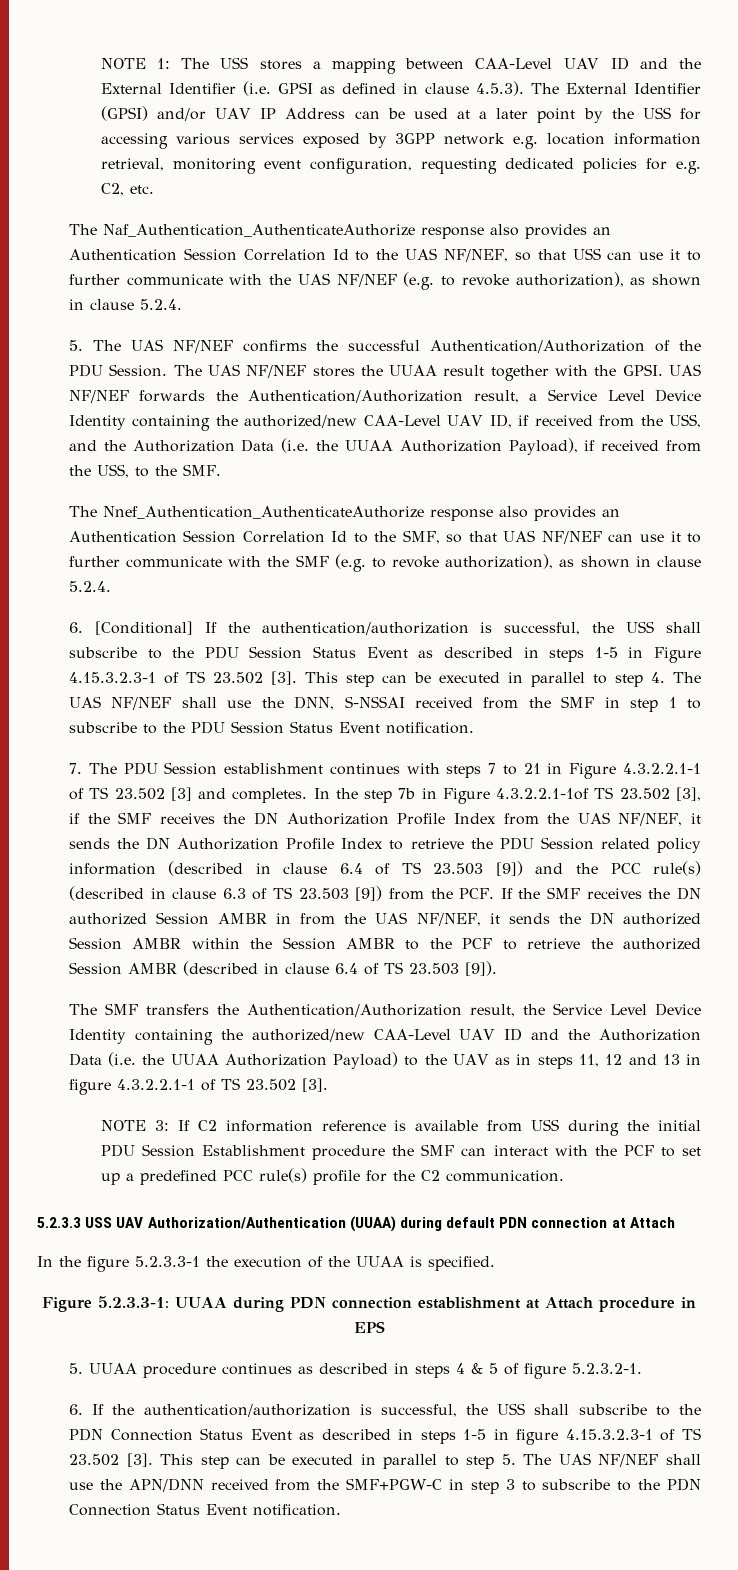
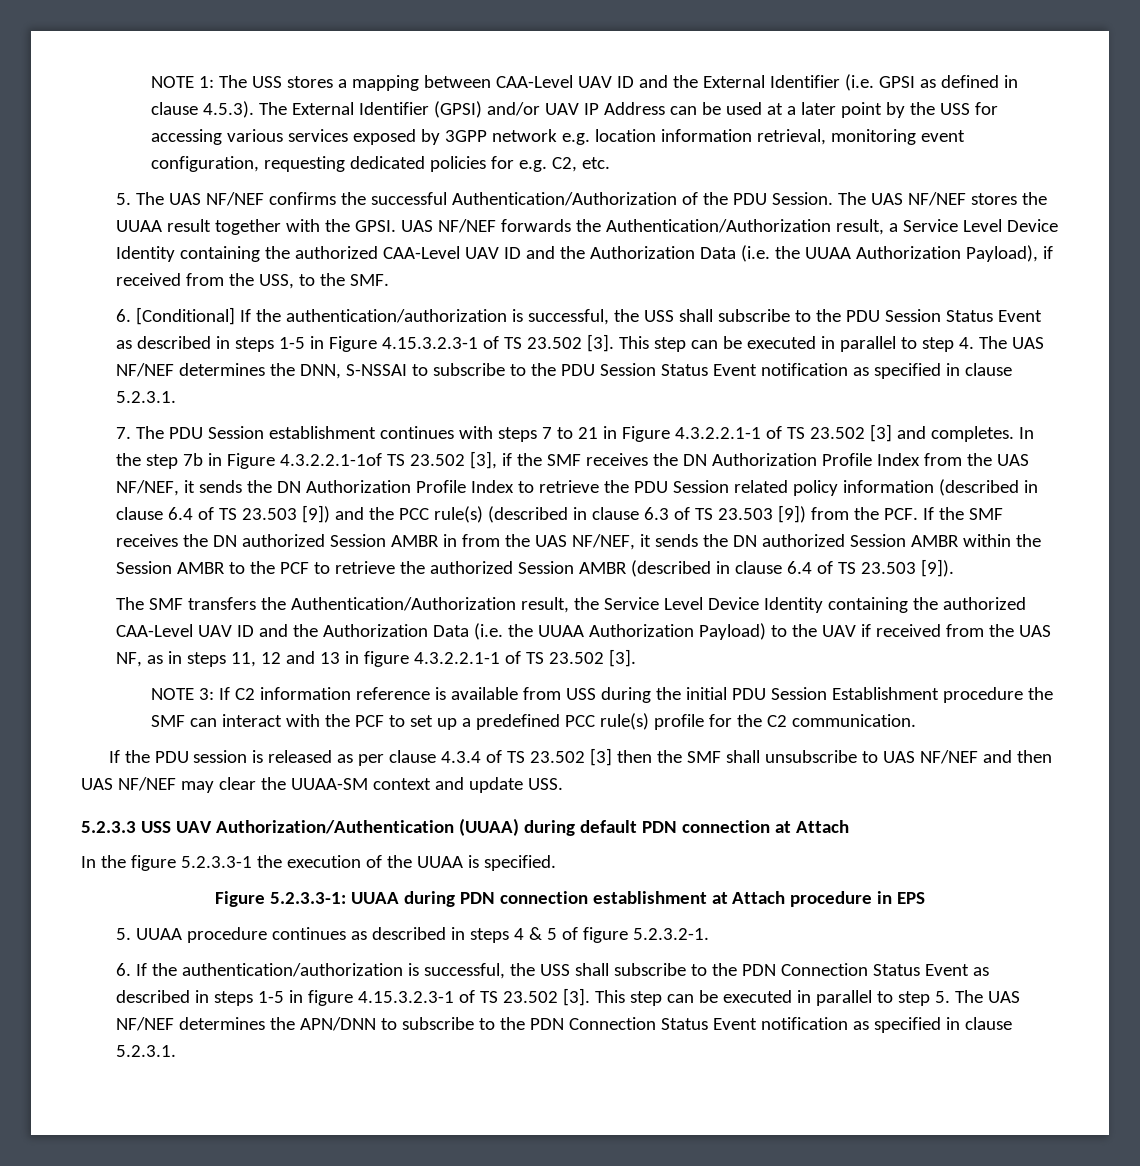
[68,224,611,239] [68,248,701,262] [68,272,701,290] [68,299,182,310] // The Naf_Authentication_AuthenticateAuthorize response also provides an Authentication Session Correlation Id to the UAS NF/NEF, so that USS can use it to further communicate with the UAS NF/NEF (e.g. to revoke authorization), as shown in clause 5.2.4. -> (611, 163) none
[244,414,701,428] authorized/new CAA-Level UAV ID, if received from the USS, -> [295,246,522,259] authorized CAA-Level UAV ID
[68,506,620,521] [68,530,701,544] [68,554,701,572] [68,581,111,592] // The Nnef_Authentication_AuthenticateAuthorize response also provides an Authentication Session Correlation Id to the SMF, so that UAS NF/NEF can use it to further communicate with the SMF (e.g. to revoke authorization), as shown in clause 5.2.4. -> (390, 280) none
[181,697,252,708] shall use -> [179,363,266,376] determines
[414,696,677,712] received from the SMF in step 1 -> (408, 370) none
[385,722,474,734] notification. -> [761,363,1013,379] [116,391,177,403] notification as specified in clause 5.2.3.1.
[251,1029,365,1042] authorized/new -> [943,597,1027,610] authorized
(489, 1059) none -> [861,624,1051,637] [116,652,143,667] if received from the UAS NF,
(564, 1176) none -> [108,748,1053,766] [81,777,563,793] // If the PDU session is released as per clause 4.3.4 of TS 23.502 [3] then the SMF shall unsubscribe to UAS NF/NEF and then UAS NF/NEF may clear the UUAA-SM context and update USS.
[666,1454,702,1465] [68,1478,515,1494] shall use the APN/DNN received from the SMF+PGW-C in step 3 -> [179,1017,377,1031] determines the APN/DNN
[252,1504,341,1516] notification. -> [761,1017,1013,1033] [116,1045,177,1057] notification as specified in clause 5.2.3.1.

